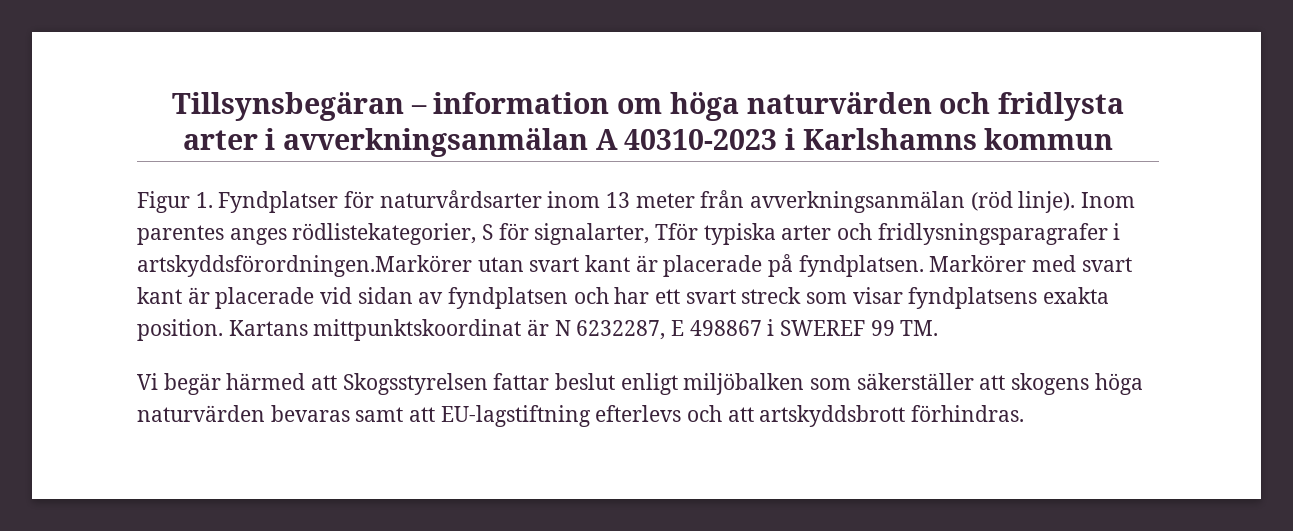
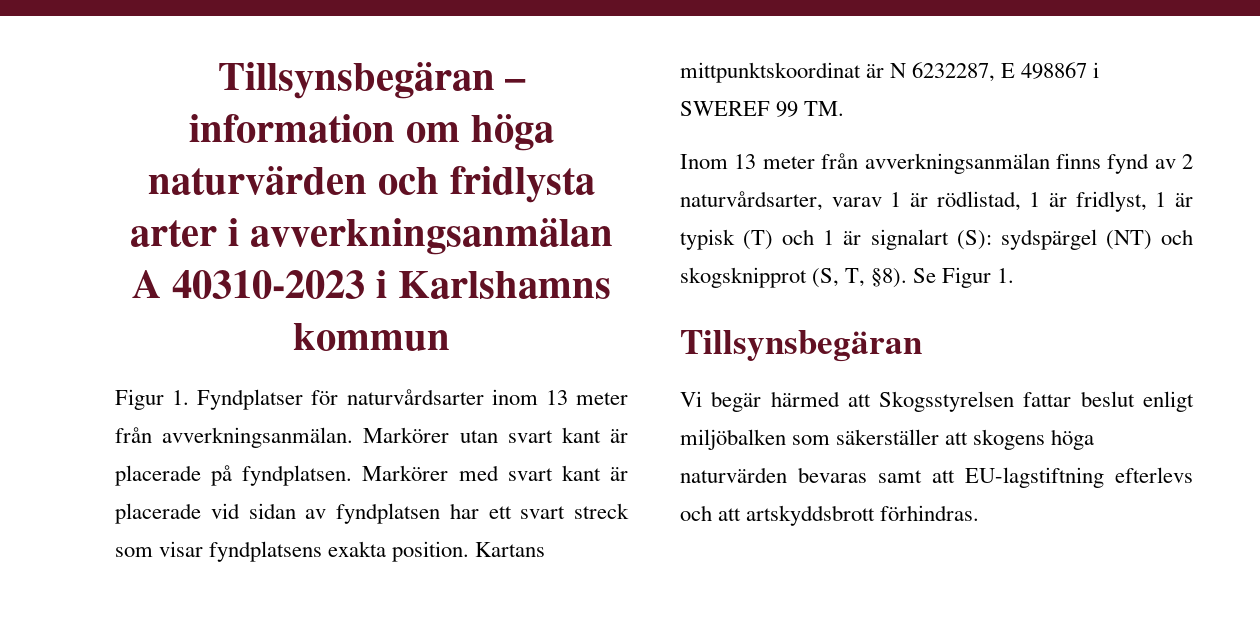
[750,191,1136,213] [137,223,1121,245] [137,255,472,277] avverkningsanmälan (röd linje). Inom parentes anges rödlistekategorier, S för signalarter, Tför typiska arter och fridlysningsparagrafer i artskyddsförordningen.Markörer -> [162,427,450,448] avverkningsanmälan. Markörer
[573,287,609,304] och -> (440, 513) none
(939, 328) none -> [680,153,1193,174] [680,191,1193,212] [680,229,1193,250] [680,267,1015,288] [680,330,922,362] // Inom 13 meter från avverkningsanmälan finns fynd av 2 naturvårdsarter, varav 1 är rödlistad, 1 är fridlyst, 1 är typisk (T) och 1 är signalart (S): sydspärgel (NT) och skogsknipprot (S, T, §8). Se Figur 1. // Tillsynsbegäran

